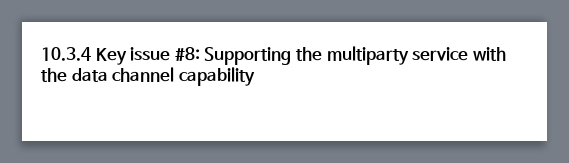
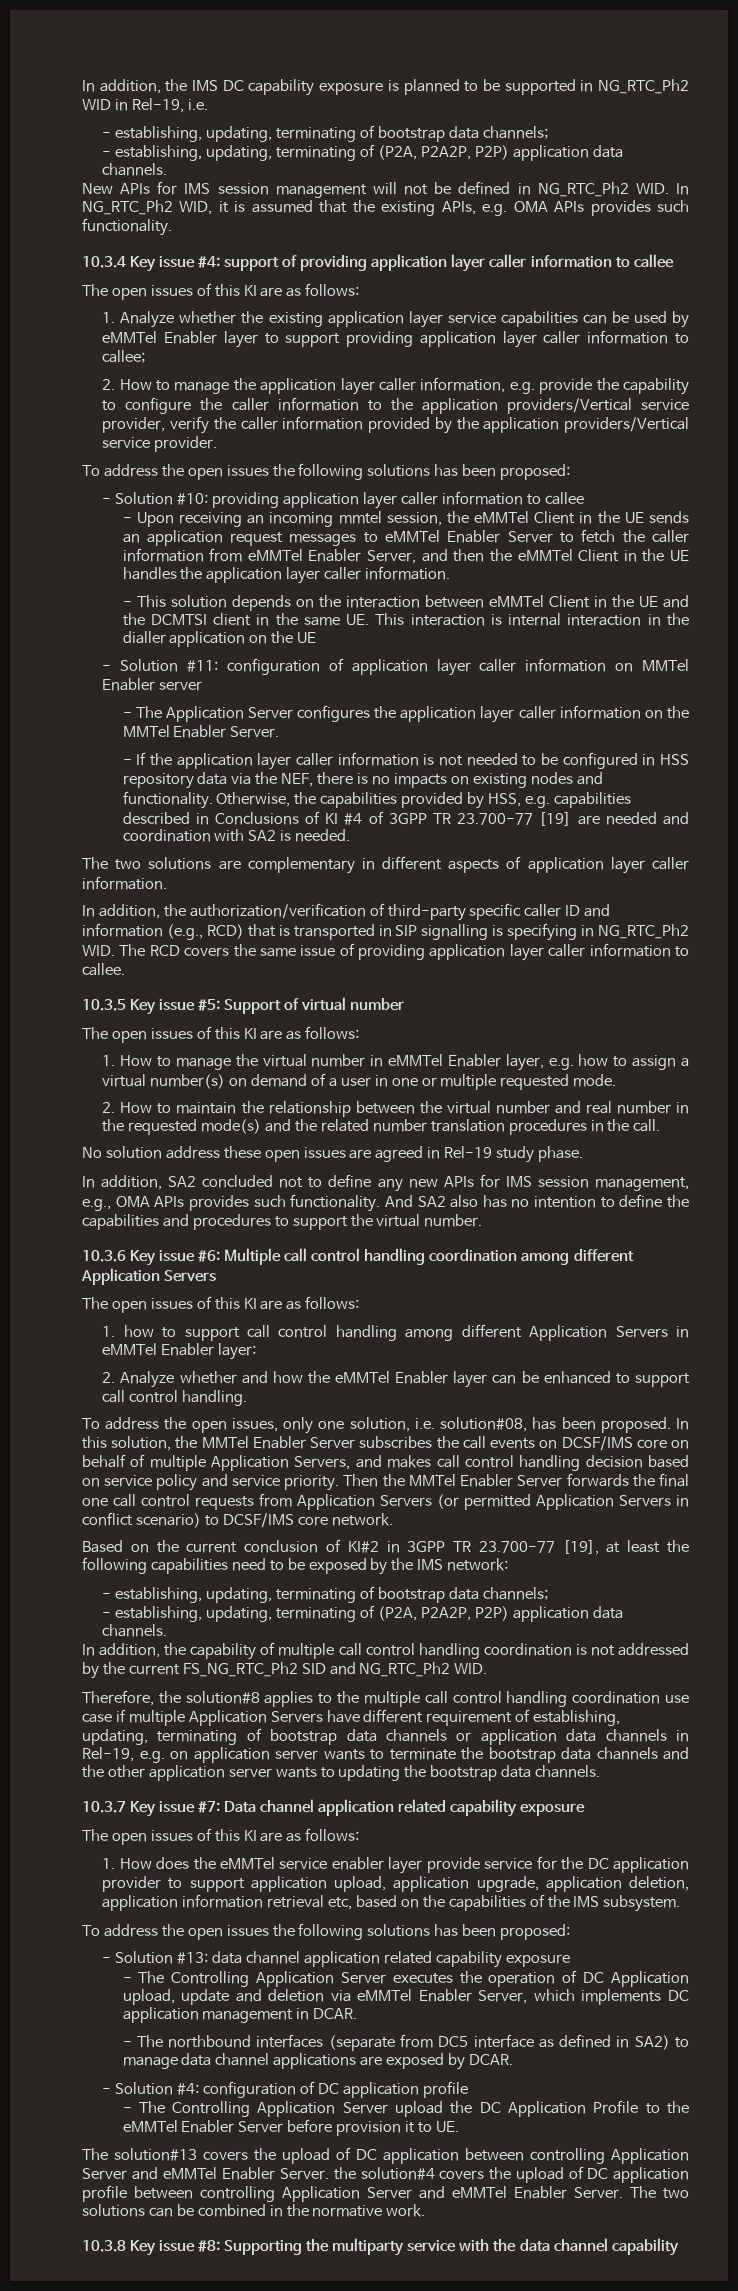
[41,47,91,61] 10.3.4 -> [82,79,689,96] [82,98,208,113] [102,125,548,142] [102,144,623,161] [102,163,168,176] [82,181,689,198] [82,200,689,216] [82,218,172,236] [82,254,674,272] [82,283,360,300] [102,311,689,328] [102,330,690,348] [102,350,146,363] [102,377,689,395] [102,397,689,414] [102,416,689,434] [102,436,218,452] [82,463,571,480] [102,491,584,509] [122,511,689,527] [122,529,689,546] [122,548,689,564] [122,566,451,584] [122,595,689,611] [122,613,689,626] [122,631,317,647] [102,658,690,676] [102,678,203,691] [122,705,690,723] [122,725,280,738] [122,752,689,770] [122,772,603,789] [122,791,631,809] [122,811,689,826] [122,829,351,842] [82,856,689,874] [82,876,167,890] [82,903,611,921] [82,923,690,941] [82,943,689,961] [82,963,125,976] [82,997,405,1015] [82,1026,360,1043] [102,1054,689,1071] [102,1073,617,1090] [102,1101,689,1117] [102,1119,661,1135] [82,1146,584,1163] [82,1174,690,1192] [82,1194,689,1212] [82,1214,483,1230] [82,1248,634,1266] [81,1268,217,1285] [82,1296,360,1313] [102,1324,689,1341] [102,1343,257,1360] [102,1371,690,1388] [102,1390,248,1406] [82,1417,689,1434] [82,1436,689,1451] [82,1454,689,1471] [82,1473,689,1491] [82,1493,689,1510] [82,1512,393,1528] [82,1539,690,1555] [82,1557,509,1575] [102,1586,548,1603] [102,1605,623,1622] [102,1624,168,1637] [82,1642,689,1660] [82,1662,488,1679] [82,1690,689,1707] [82,1709,621,1726] [82,1728,689,1745] [82,1747,689,1763] [82,1765,601,1781] [82,1799,586,1817] [82,1828,360,1845] [102,1856,689,1874] [102,1876,689,1892] [102,1894,681,1912] [82,1923,571,1940] [102,1951,570,1968] [122,1970,689,1987] [122,1989,690,2005] [122,2007,358,2023] [122,2034,689,2051] [122,2053,513,2070] [102,2081,468,2098] [122,2100,689,2117] [122,2119,459,2136] [82,2147,689,2164] [82,2166,689,2183] [82,2185,689,2202] [82,2204,426,2217] [82,2240,126,2252] In addition, the IMS DC capability exposure is planned to be supported in NG_RTC_Ph2 WID in Rel-19, i.e. // - establishing, updating, terminating of bootstrap data channels; // - establishing, updating, terminating of (P2A, P2A2P, P2P) application data channels. // New APIs for IMS session management will not be defined in NG_RTC_Ph2 WID. In NG_RTC_Ph2 WID, it is assumed that the existing APIs, e.g. OMA APIs provides such functionality. // 10.3.4 Key issue #4: support of providing application layer caller information to callee // The open issues of this KI are as follows: // 1. Analyze whether the existing application layer service capabilities can be used by eMMTel Enabler layer to support providing application layer caller information to callee; // 2. How to manage the application layer caller information, e.g. provide the capability to configure the caller information to the application providers/Vertical service provider, verify the caller information provided by the application providers/Vertical service provider. // To address the open issues the following solutions has been proposed: // - Solution #10: providing application layer caller information to callee // - Upon receiving an incoming mmtel session, the eMMTel Client in the UE sends an application request messages to eMMTel Enabler Server to fetch the caller information from eMMTel Enabler Server, and then the eMMTel Client in the UE handles the application layer caller information. // - This solution depends on the interaction between eMMTel Client in the UE and the DCMTSI client in the same UE. This interaction is internal interaction in the dialler application on the UE // - Solution #11: configuration of application layer caller information on MMTel Enabler server // - The Application Server configures the application layer caller information on the MMTel Enabler Server. // - If the application layer caller information is not needed to be configured in HSS repository data via the NEF, there is no impacts on existing nodes and functionality. Otherwise, the capabilities provided by HSS, e.g. capabilities described in Conclusions of KI #4 of 3GPP TR 23.700-77 [19] are needed and coordination with SA2 is needed. // The two solutions are complementary in different aspects of application layer caller information. // In addition, the authorization/verification of third-party specific caller ID and information (e.g., RCD) that is transported in SIP signalling is specifying in NG_RTC_Ph2 WID. The RCD covers the same issue of providing application layer caller information to callee. // 10.3.5 Key issue #5: Support of virtual number // The open issues of this KI are as follows: // 1. How to manage the virtual number in eMMTel Enabler layer, e.g. how to assign a virtual number(s) on demand of a user in one or multiple requested mode. // 2. How to maintain the relationship between the virtual number and real number in the requested mode(s) and the related number translation procedures in the call. // No solution address these open issues are agreed in Rel-19 study phase. // In addition, SA2 concluded not to define any new APIs for IMS session management, e.g., OMA APIs provides such functionality. And SA2 also has no intention to define the capabilities and procedures to support the virtual number. // 10.3.6 Key issue #6: Multiple call control handling coordination among different Application Servers // The open issues of this KI are as follows: // 1. how to support call control handling among different Application Servers in eMMTel Enabler layer: // 2. Analyze whether and how the eMMTel Enabler layer can be enhanced to support call control handling. // To address the open issues, only one solution, i.e. solution#08, has been proposed. In this solution, the MMTel Enabler Server subscribes the call events on DCSF/IMS core on behalf of multiple Application Servers, and makes call control handling decision based on service policy and service priority. Then the MMTel Enabler Server forwards the final one call control requests from Application Servers (or permitted Application Servers in conflict scenario) to DCSF/IMS core network. // Based on the current conclusion of KI#2 in 3GPP TR 23.700-77 [19], at least the following capabilities need to be exposed by the IMS network: // - establishing, updating, terminating of bootstrap data channels; // - establishing, updating, terminating of (P2A, P2A2P, P2P) application data channels. // In addition, the capability of multiple call control handling coordination is not addressed by the current FS_NG_RTC_Ph2 SID and NG_RTC_Ph2 WID. // Therefore, the solution#8 applies to the multiple call control handling coordination use case if multiple Application Servers have different requirement of establishing, updating, terminating of bootstrap data channels or application data channels in Rel-19, e.g. on application server wants to terminate the bootstrap data channels and the other application server wants to updating the bootstrap data channels. // 10.3.7 Key issue #7: Data channel application related capability exposure // The open issues of this KI are as follows: // 1. How does the eMMTel service enabler layer provide service for the DC application provider to support application upload, application upgrade, application deletion, application information retrieval etc, based on the capabilities of the IMS subsystem. // To address the open issues the following solutions has been proposed: // - Solution #13: data channel application related capability exposure // - The Controlling Application Server executes the operation of DC Application upload, update and deletion via eMMTel Enabler Server, which implements DC application management in DCAR. // - The northbound interfaces (separate from DC5 interface as defined in SA2) to manage data channel applications are exposed by DCAR. // - Solution #4: configuration of DC application profile // - The Controlling Application Server upload the DC Application Profile to the eMMTel Enabler Server before provision it to UE. // The solution#13 covers the upload of DC application between controlling Application Server and eMMTel Enabler Server. the solution#4 covers the upload of DC application profile between controlling Application Server and eMMTel Enabler Server. The two solutions can be combined in the normative work. // 10.3.8

